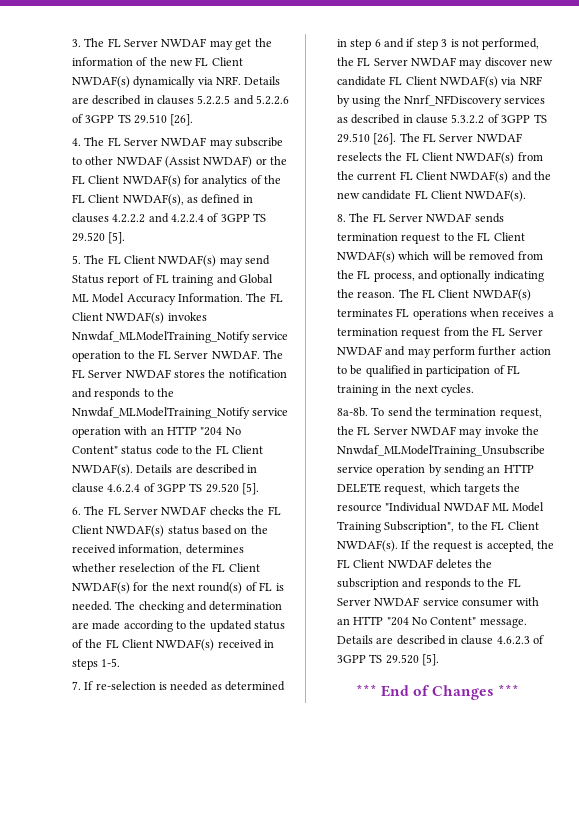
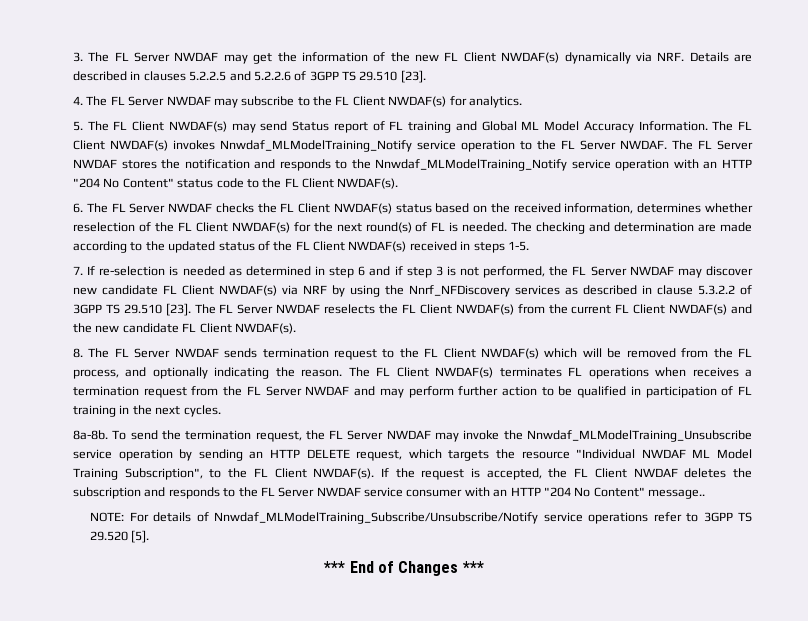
[170,114,194,126] [26]. -> [400,70,426,83] [23].
[85,156,288,168] [71,175,282,187] [71,194,253,206] [71,213,267,223] [71,232,126,244] other NWDAF (Assist NWDAF) or the FL Client NWDAF(s) for analytics of the FL Client NWDAF(s), as defined in clauses 4.2.2.2 and 4.2.2.4 of 3GPP TS 29.520 [5]. -> [313,96,522,108] the FL Client NWDAF(s) for analytics.
[136,464,258,474] [71,483,260,495] Details are described in clause 4.6.2.4 of 3GPP TS 29.520 [5]. -> (399, 183) none
[373,133,397,145] [26]. -> [165,303,191,316] [23].
[479,618,527,628] [336,635,545,645] message. Details are described in clause 4.6.2.3 of -> [648,489,706,499] [90,512,699,524] message.. // NOTE: For details of Nnwdaf_MLModelTraining_Subscribe/Unsubscribe/Notify service operations refer to

